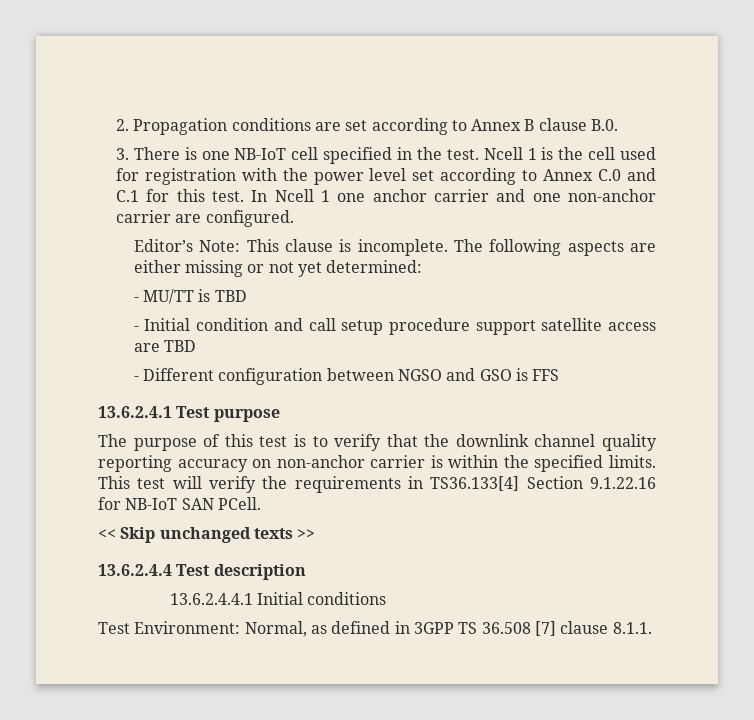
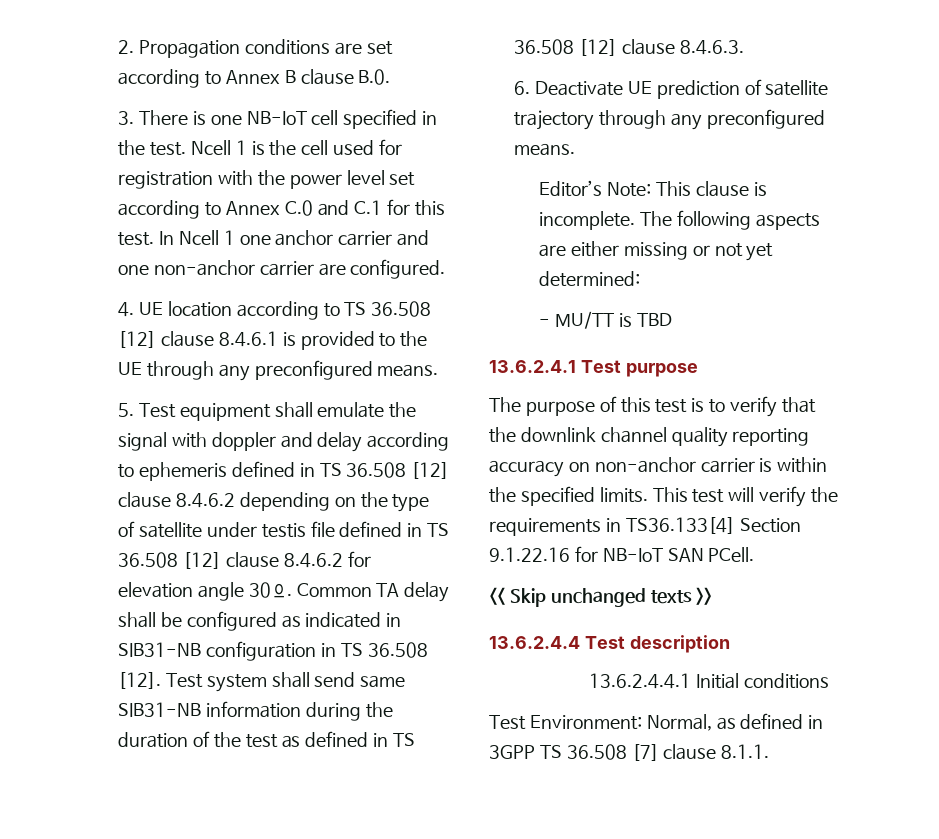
(294, 218) none -> [118,301,432,320] [118,331,428,350] [118,360,439,381] [118,402,417,421] [118,432,450,452] [118,461,450,481] [118,492,430,512] [118,521,450,538] [118,551,371,569] [118,582,450,602] [118,611,402,631] [118,641,428,661] [118,672,406,692] [118,701,393,721] [118,731,416,748] [514,39,744,56] [514,79,829,99] [514,109,825,130] [514,143,576,156] // 4. UE location according to TS 36.508 [12] clause 8.4.6.1 is provided to the UE through any preconfigured means. // 5. Test equipment shall emulate the signal with doppler and delay according to ephemeris defined in TS 36.508 [12] clause 8.4.6.2 depending on the type of satellite under testis file defined in TS 36.508 [12] clause 8.4.6.2 for elevation angle 30º. Common TA delay shall be configured as indicated in SIB31-NB configuration in TS 36.508 [12]. Test system shall send same SIB31-NB information during the duration of the test as defined in TS 36.508 [12] clause 8.4.6.3. // 6. Deactivate UE prediction of satellite trajectory through any preconfigured means.
[133,318,656,335] [133,340,197,352] [133,368,560,385] // - Initial condition and call setup procedure support satellite access are TBD // - Different configuration between NGSO and GSO is FFS -> (672, 320) none

